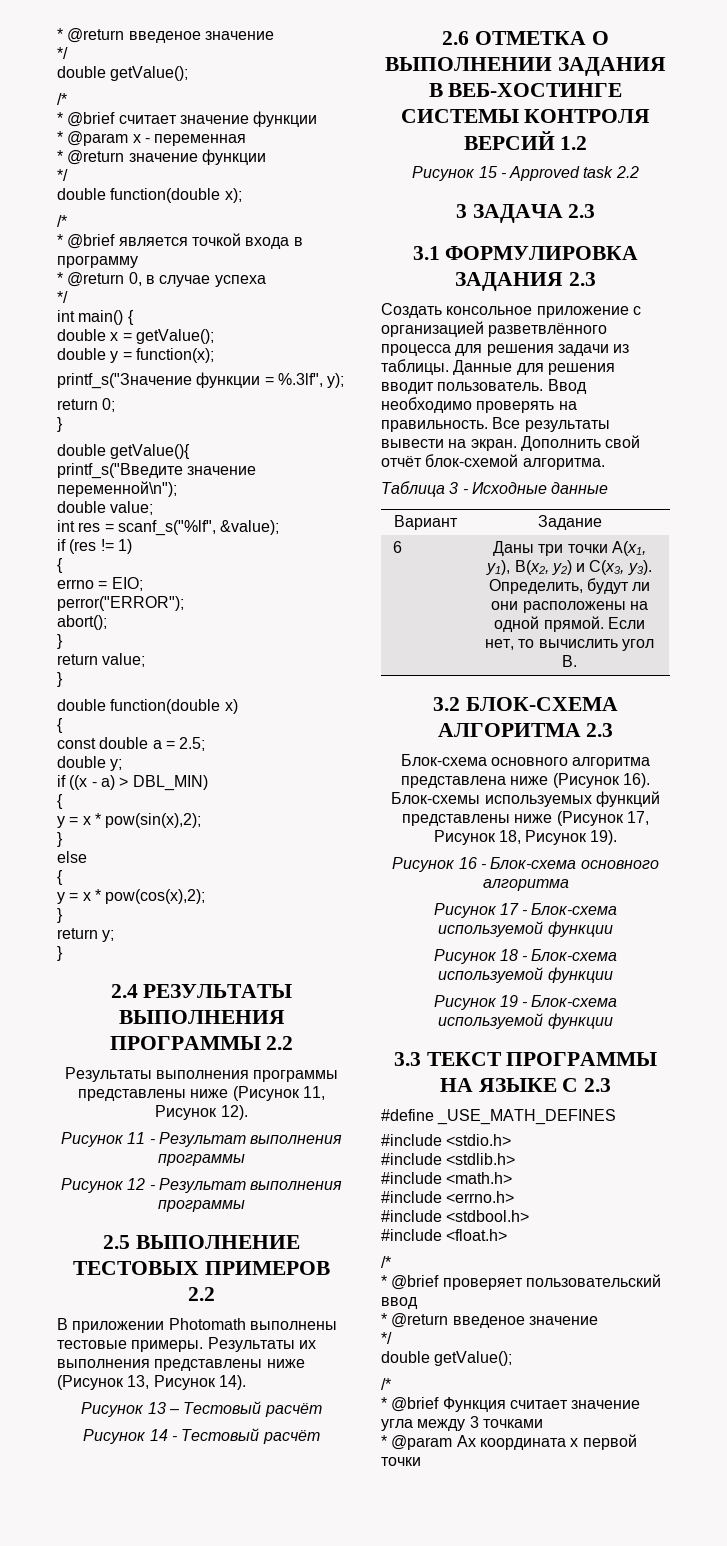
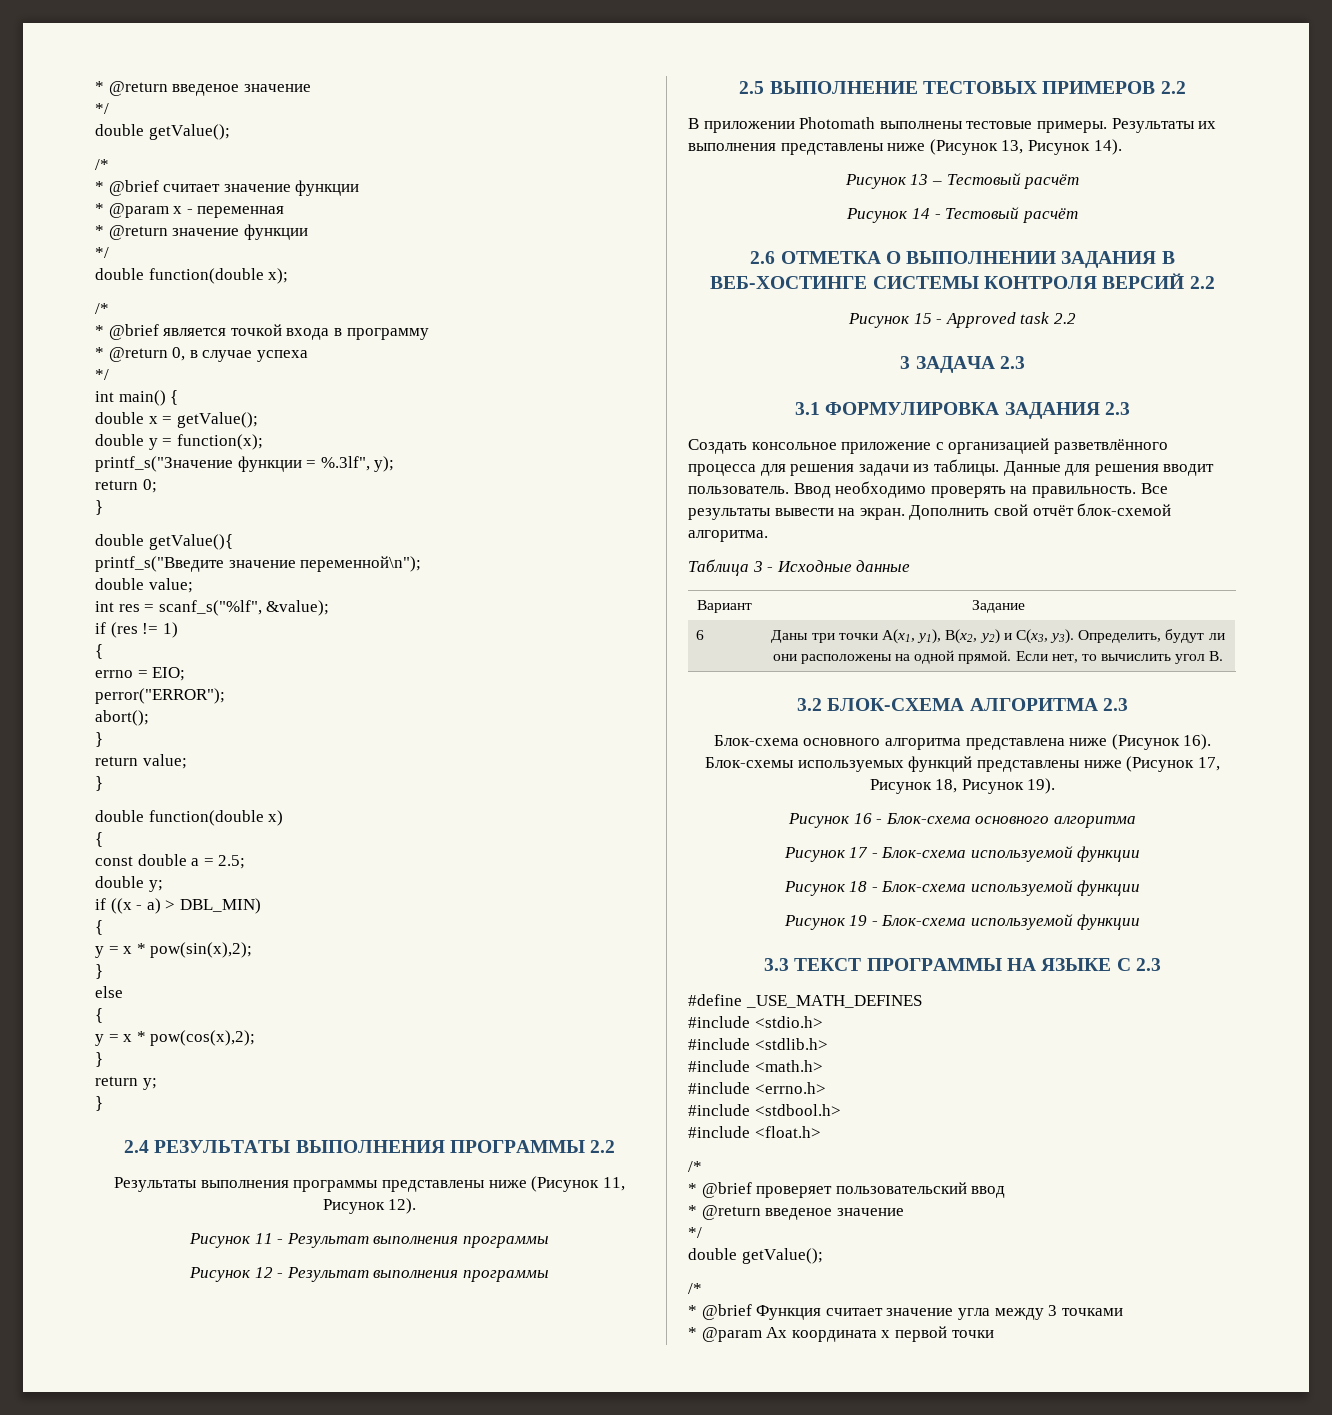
[560,136,588,150] 1.2 -> [1189,276,1215,289] 2.2

